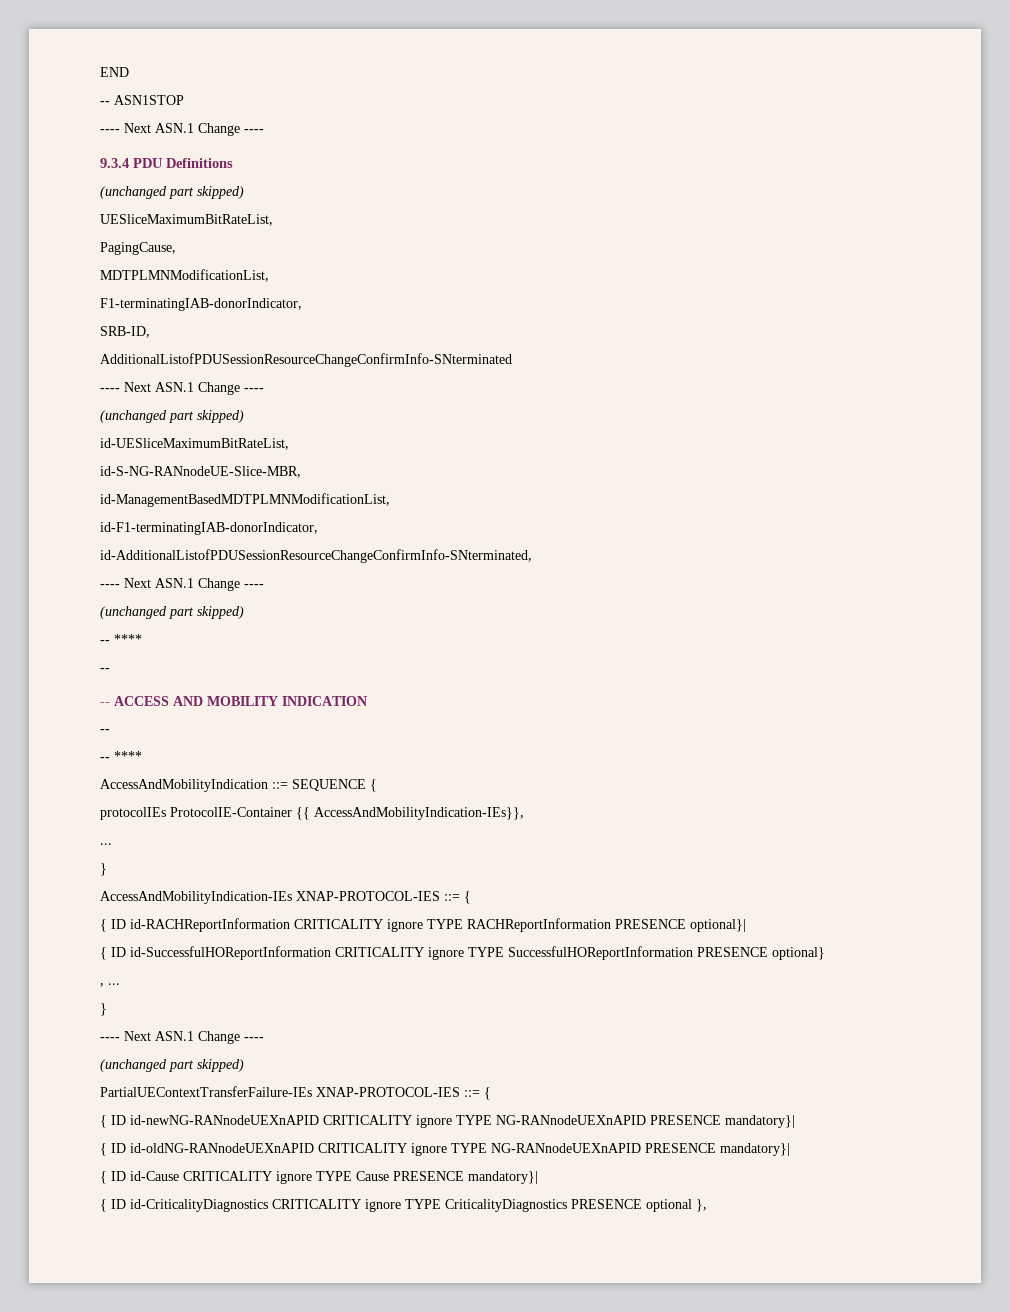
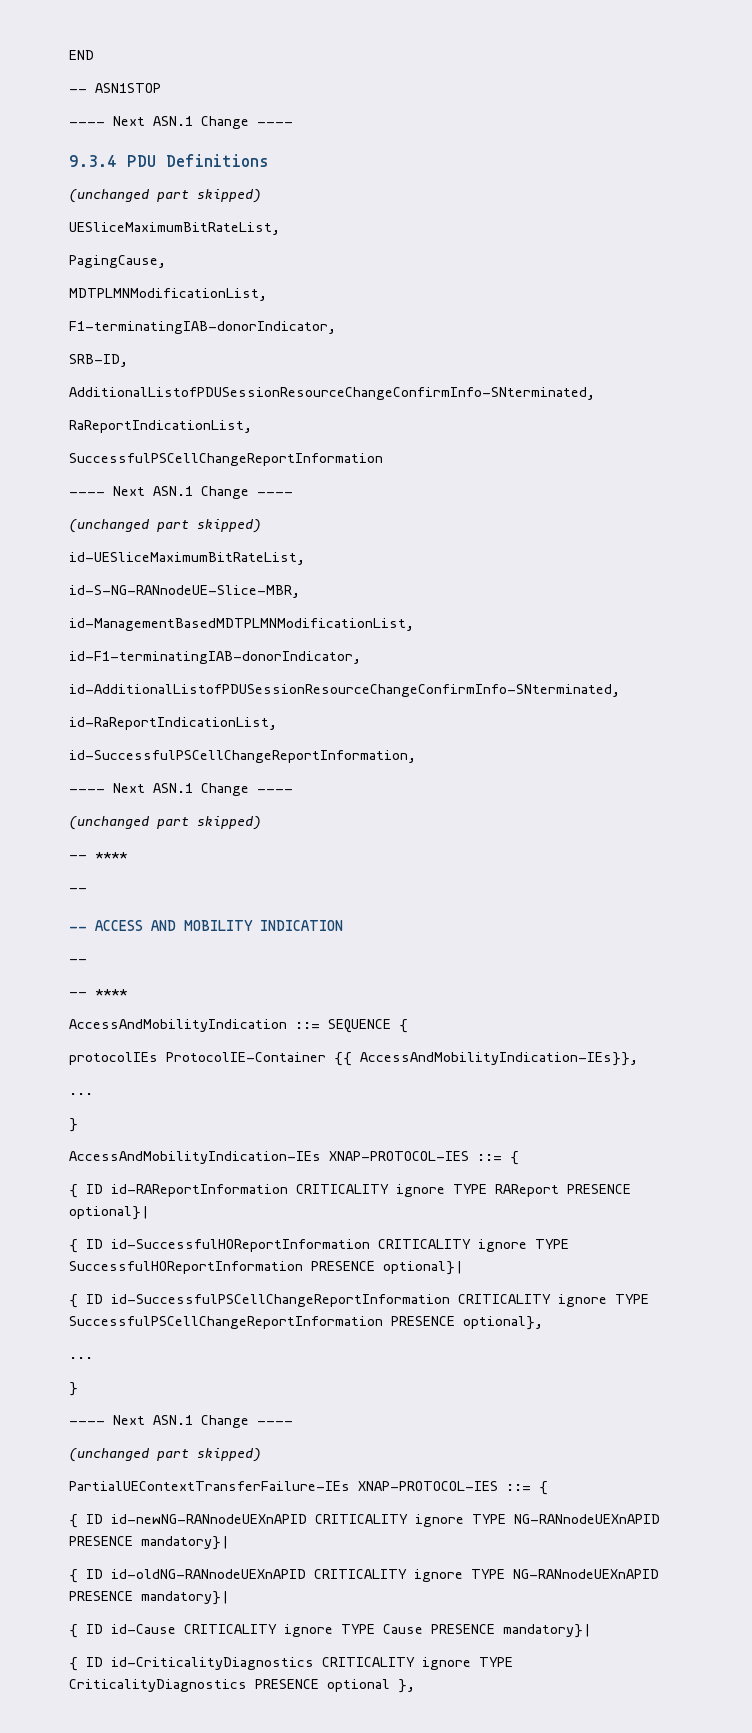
[100,353,512,367] AdditionalListofPDUSessionResourceChangeConfirmInfo-SNterminated -> [69,387,595,400] [69,420,252,433] [69,453,383,466] AdditionalListofPDUSessionResourceChangeConfirmInfo-SNterminated, // RaReportIndicationList, // SuccessfulPSCellChangeReportInformation
(532, 556) none -> [69,717,277,730] [69,750,416,763] // id-RaReportIndicationList, // id-SuccessfulPSCellChangeReportInformation,
[130,918,611,932] id-RACHReportInformation CRITICALITY ignore TYPE RACHReportInformation -> [111,1184,559,1197] id-RAReportInformation CRITICALITY ignore TYPE RAReport
[772,947,825,960] [100,983,104,987] optional} // , -> [383,1261,463,1275] [69,1294,649,1308] [69,1316,543,1330] optional}| // { ID id-SuccessfulPSCellChangeReportInformation CRITICALITY ignore TYPE SuccessfulPSCellChangeReportInformation PRESENCE optional}, //

